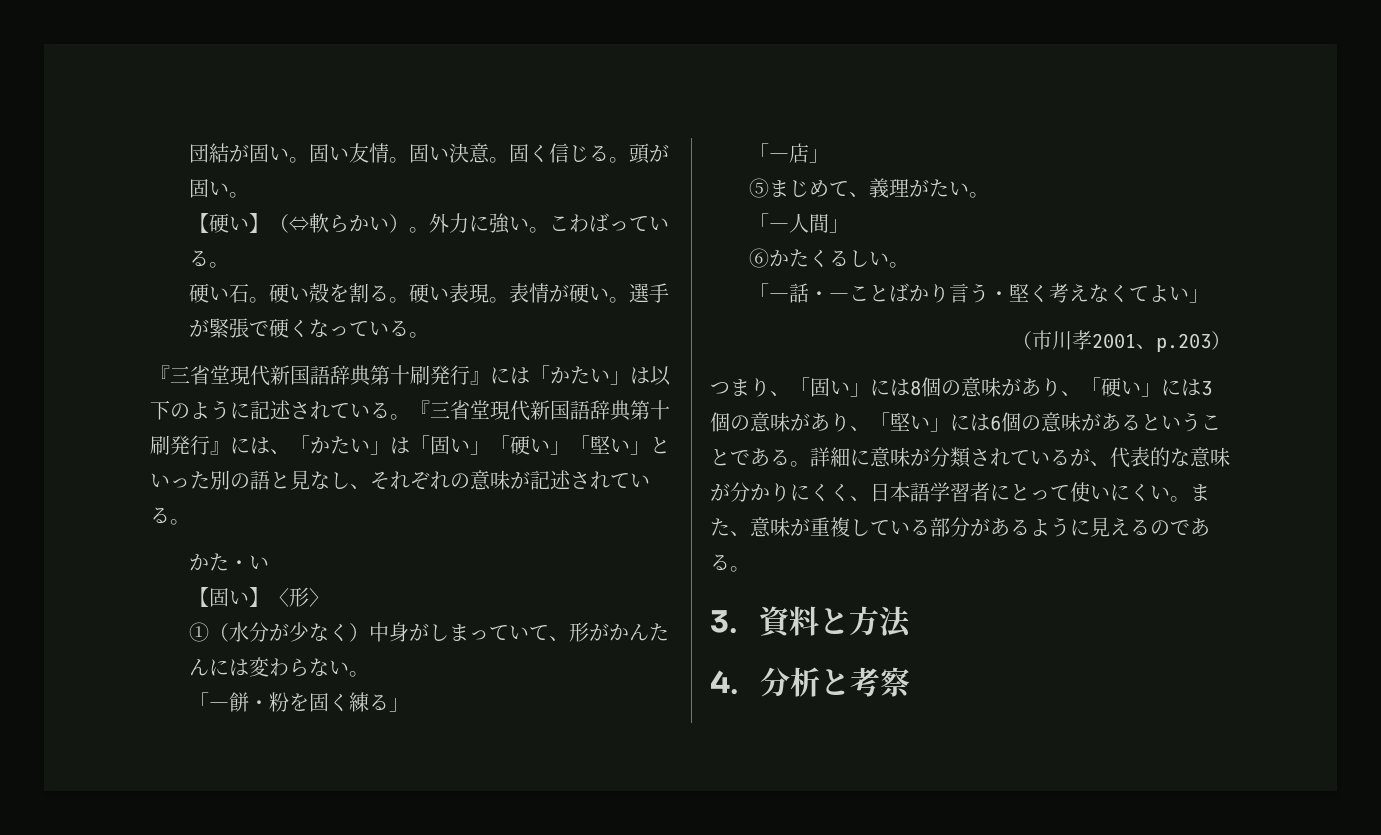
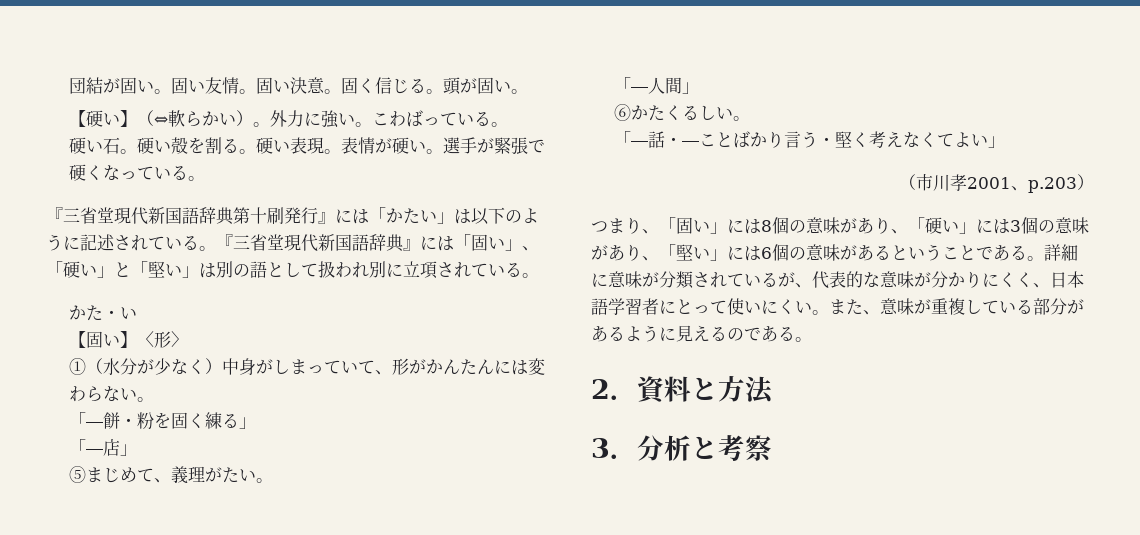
[630,400,670,420] [150,435,390,455] 第十刷発行』には、「かたい」 -> [403,236,437,251] 』に
[490,435,670,455] [150,470,571,490] 「硬い」「堅い」といった別の語と見なし、それぞれの意味が記述 -> [522,246,539,251] [46,261,437,279] 、「硬い」と「堅い」は別の語として扱われ別に立項
[710,610,729,633] 3 -> [591,379,610,399] 2
[710,670,730,693] 4 -> [591,438,610,458] 3

